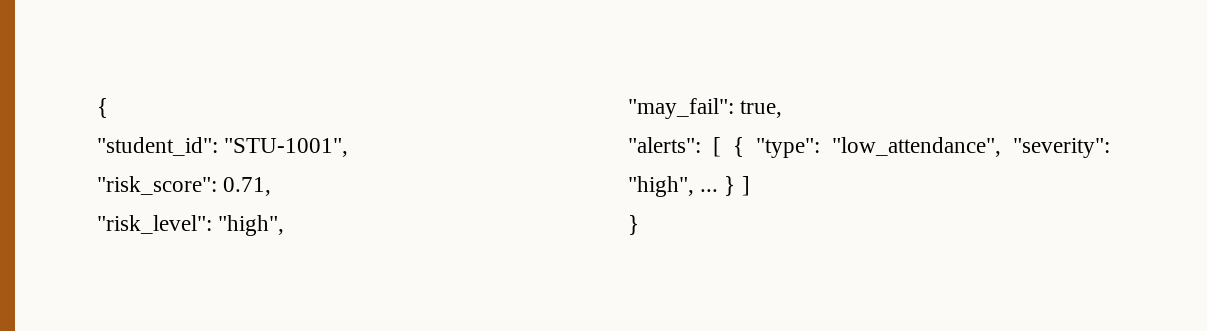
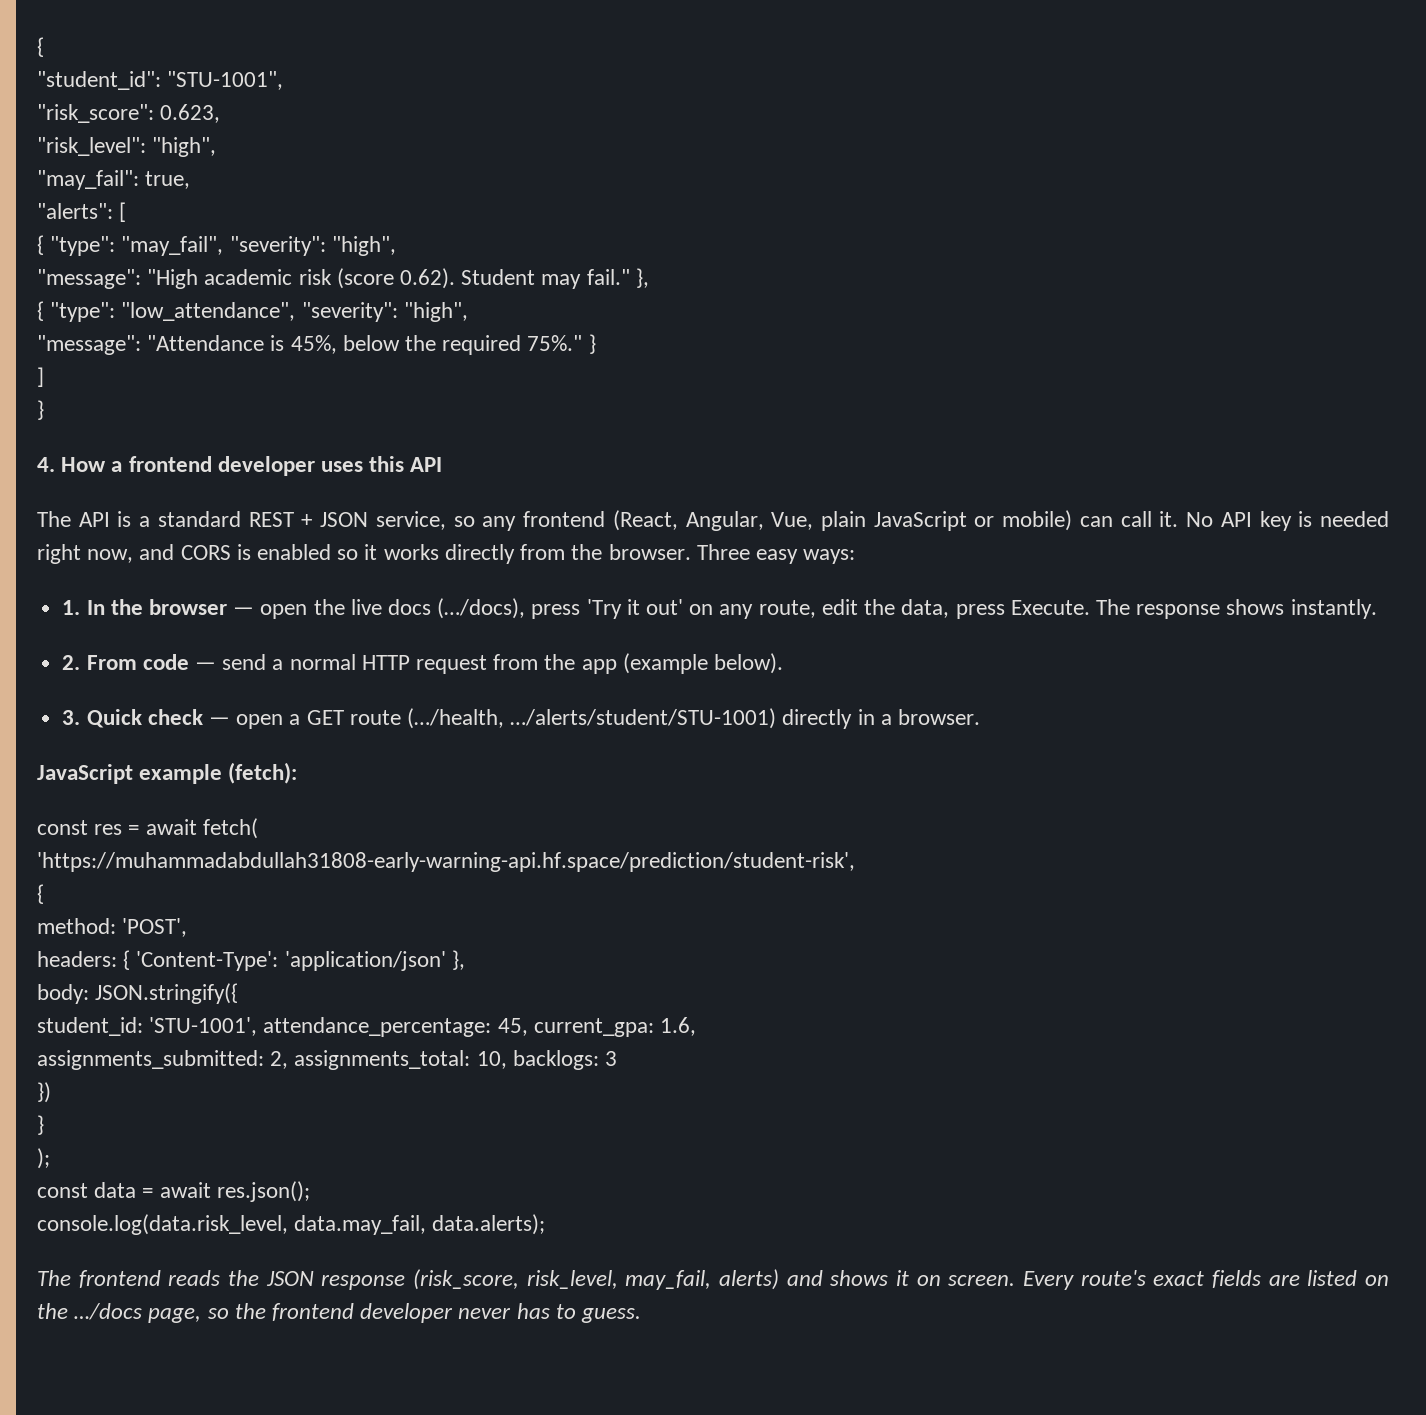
[223,177,272,196] 0.71, -> [160,104,221,123] 0.623,
(721, 147) none -> [37,235,396,256] [37,268,649,289] // { "type": "may_fail", "severity": "high", // "message": "High academic risk (score 0.62). Student may fail." }, //
[700,176,736,196] ... } -> [37,334,596,355] // "message": "Attendance is 45%, below the required 75%." } //
(639, 225) none -> [37,456,443,476] [37,510,1390,531] [37,544,856,564] [62,598,1377,619] [62,653,784,674] [62,708,981,729] [37,762,298,784] [37,818,258,839] [37,852,855,872] [37,884,44,904] [37,918,188,937] [37,950,465,971] [37,983,239,1004] [37,1017,697,1037] [37,1050,618,1070] [37,1082,51,1103] [37,1115,44,1135] [37,1148,50,1169] [37,1181,310,1202] [37,1214,546,1235] [37,1269,1390,1290] [37,1303,642,1323] // 4. How a frontend developer uses this API // The API is a standard REST + JSON service, so any frontend (React, Angular, Vue, plain JavaScript or mobile) can call it. No API key is needed right now, and CORS is enabled so it works directly from the browser. Three easy ways: // 1. In the browser — open the live docs (…/docs), press 'Try it out' on any route, edit the data, press Execute. The response shows instantly. // 2. From code — send a normal HTTP request from the app (example below). // 3. Quick check — open a GET route (…/health, …/alerts/student/STU-1001) directly in a browser. // JavaScript example (fetch): // const res = await fetch( // 'https://muhammadabdullah31808-early-warning-api.hf.space/prediction/student-risk', // { // method: 'POST', // headers: { 'Content-Type': 'application/json' }, // body: JSON.stringify({ // student_id: 'STU-1001', attendance_percentage: 45, current_gpa: 1.6, // assignments_submitted: 2, assignments_total: 10, backlogs: 3 // }) // } // ); // const data = await res.json(); // console.log(data.risk_level, data.may_fail, data.alerts); // The frontend reads the JSON response (risk_score, risk_level, may_fail, alerts) and shows it on screen. Every route's exact fields are listed on the …/docs page, so the frontend developer never has to guess.

